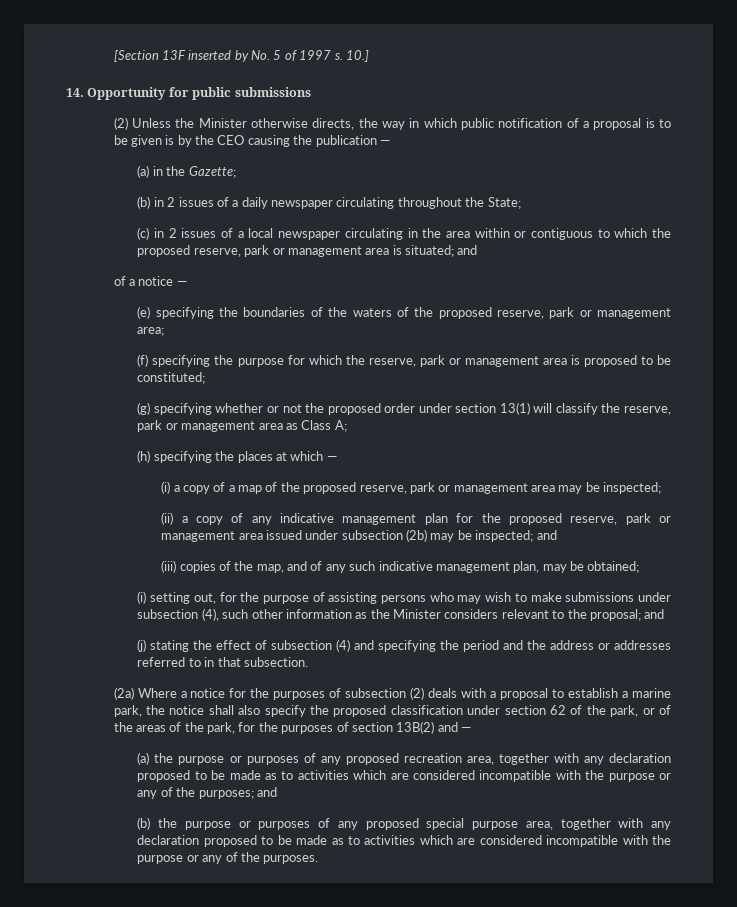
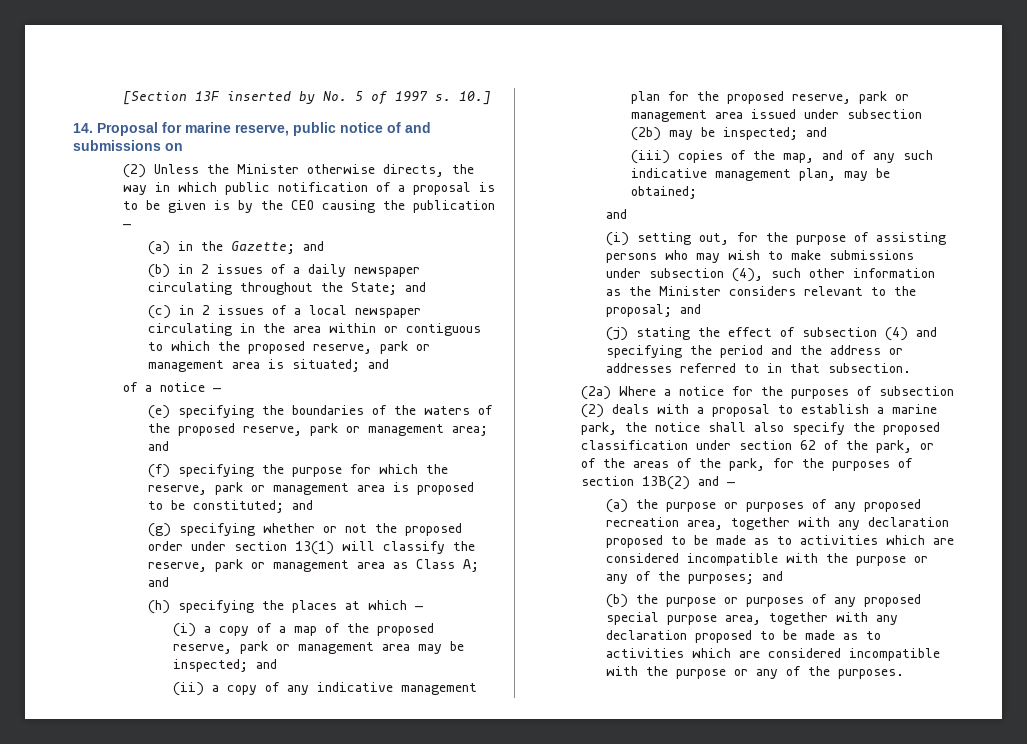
[87,87,311,100] Opportunity for public submissions -> [97,122,431,136] [73,140,183,151] Proposal for marine reserve, public notice of and submissions on
(236, 172) none -> [302,241,324,251] and
(521, 203) none -> [404,282,426,292] and
(165, 331) none -> [147,441,169,451] and
(206, 378) none -> [291,500,313,510] and
(347, 426) none -> [147,577,169,587] and
(662, 488) none -> [255,659,277,669] and
(640, 567) none -> [605,209,627,219] // and

